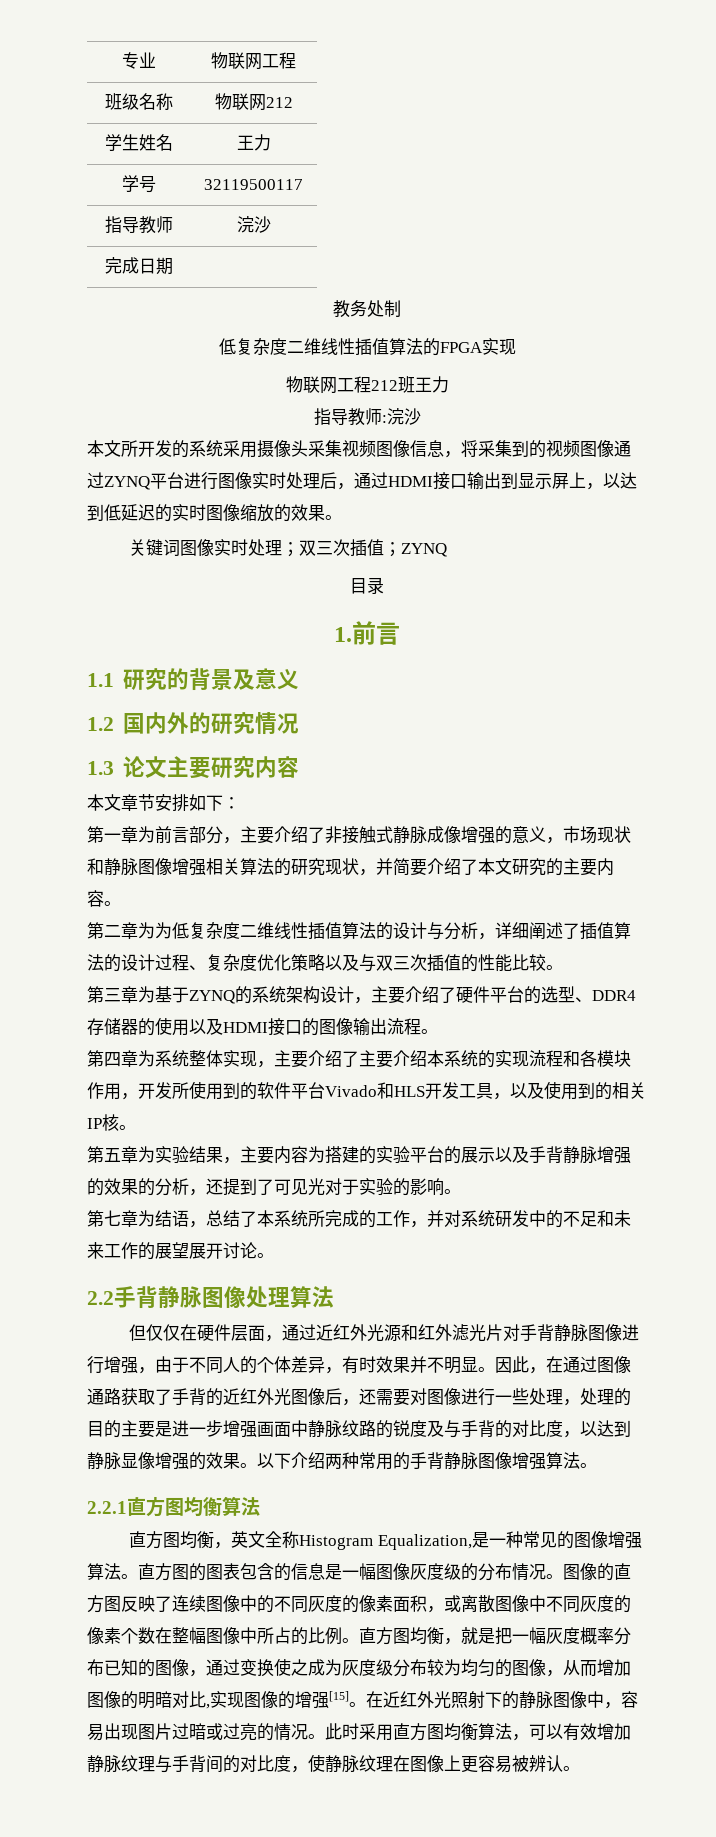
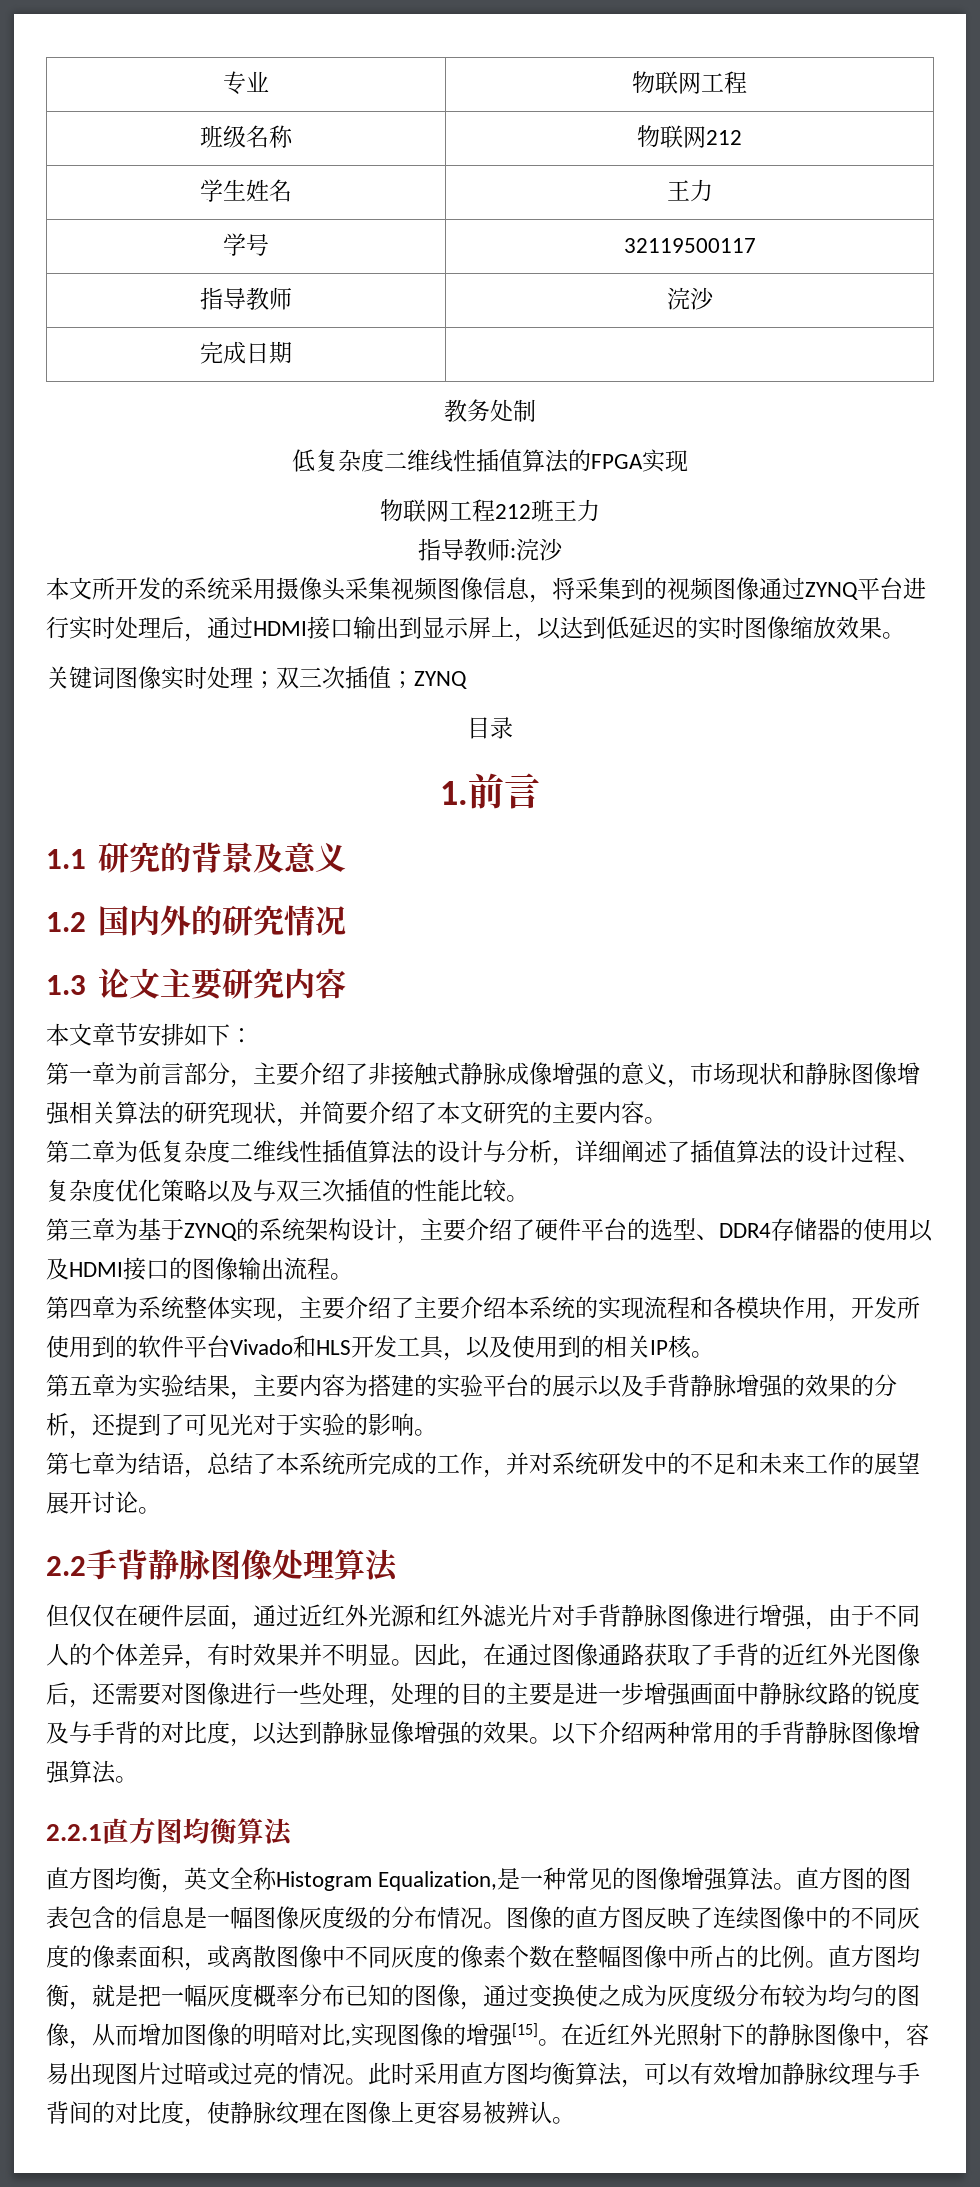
[218,472,252,489] 图像 -> (69, 627) none
[274,504,291,522] 的 -> (836, 627) none
[155,922,172,939] 为 -> (138, 1151) none

